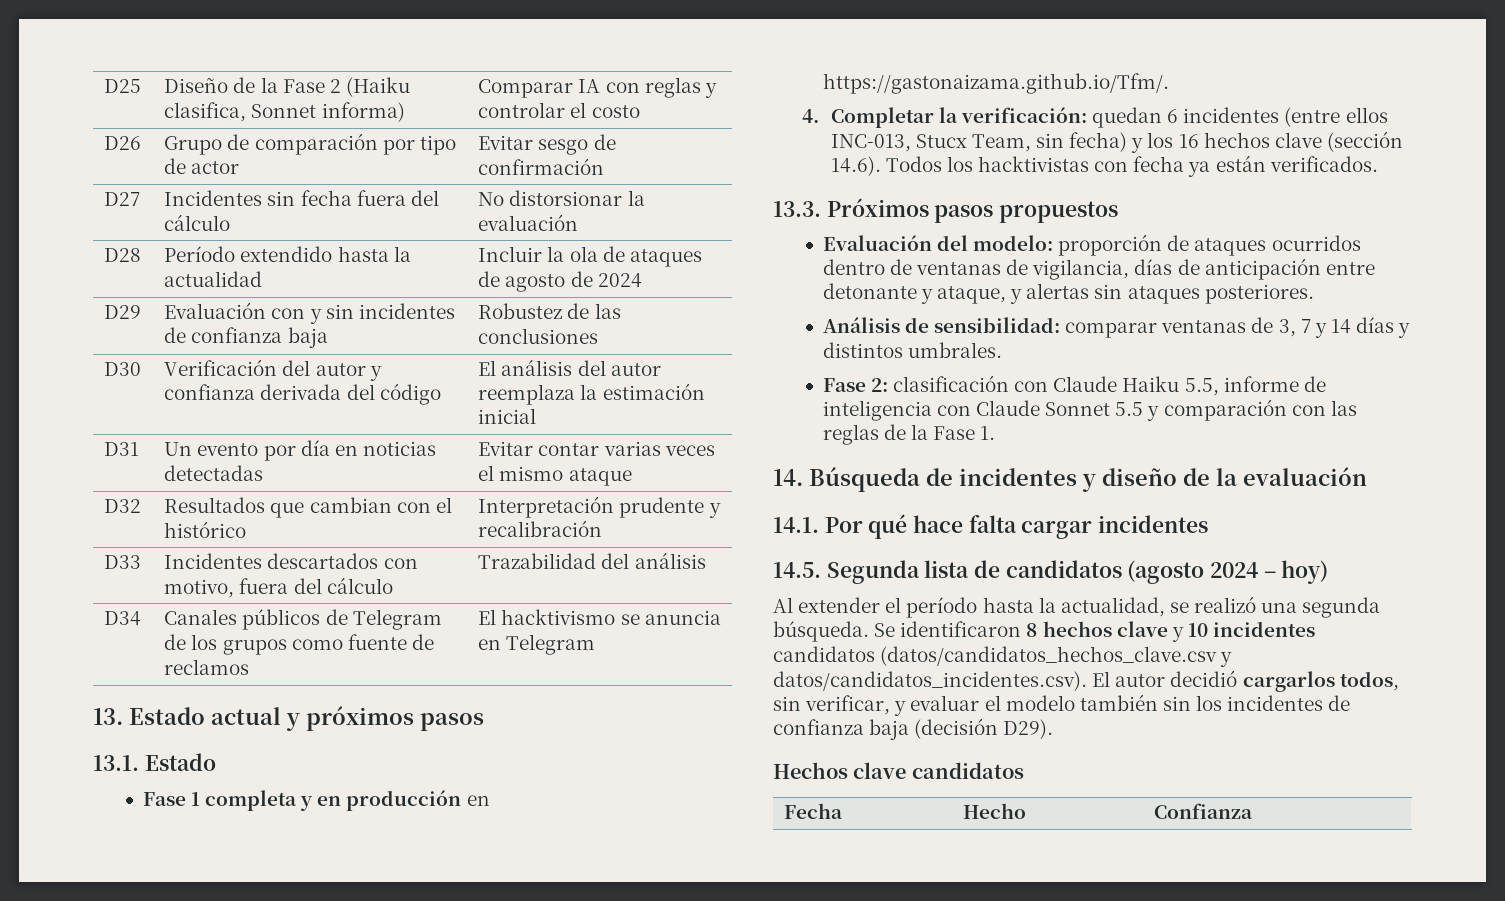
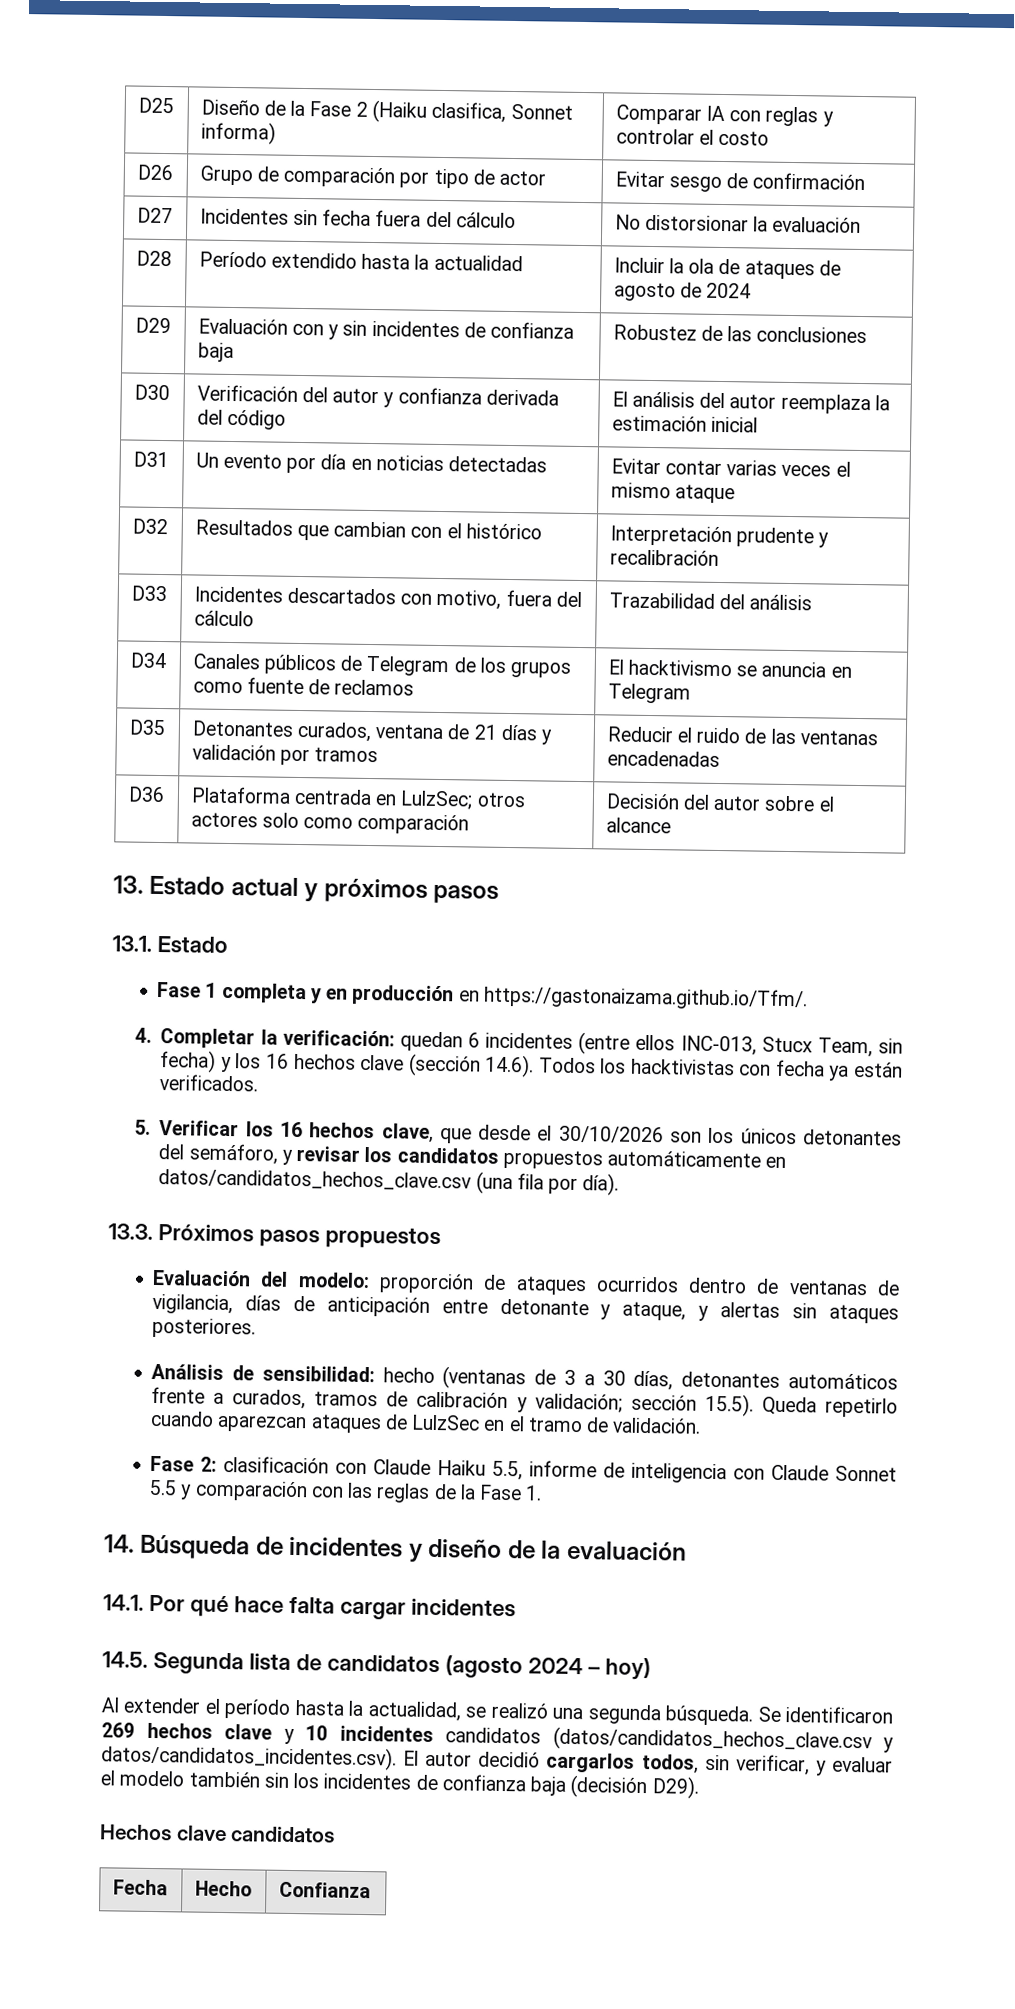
(596, 644) none -> [128,719,166,736] [191,720,553,745] [191,744,379,766] [606,726,879,746] [606,750,720,768] [127,786,165,803] [190,786,526,810] [190,812,470,835] [605,793,835,812] [605,817,671,834] // D35 | Detonantes curados, ventana de 21 días y validación por tramos | Reducir el ruido de las ventanas encadenadas // D36 | Plataforma centrada en LulzSec; otros actores solo como comparación | Decisión del autor sobre el alcance
(1378, 164) none -> [133,1119,903,1146] [158,1143,787,1170] [158,1169,620,1196] // 5. Verificar los 16 hechos clave, que desde el 30/10/2026 son los únicos detonantes del semáforo, y revisar los candidatos propuestos automáticamente en datos/candidatos_hechos_clave.csv (una fila por día).
[1065,317,1411,338] [822,342,1002,358] comparar ventanas de 3, 7 y 14 días y distintos umbrales. -> [382,1366,898,1391] [151,1386,899,1418] [150,1410,702,1434] hecho (ventanas de 3 a 30 días, detonantes automáticos frente a curados, tramos de calibración y validación; sección 15.5). Queda repetirlo cuando aparezcan ataques de LulzSec en el tramo de validación.
[1026,623,1038,637] 8 -> [101,1722,135,1738] 269

